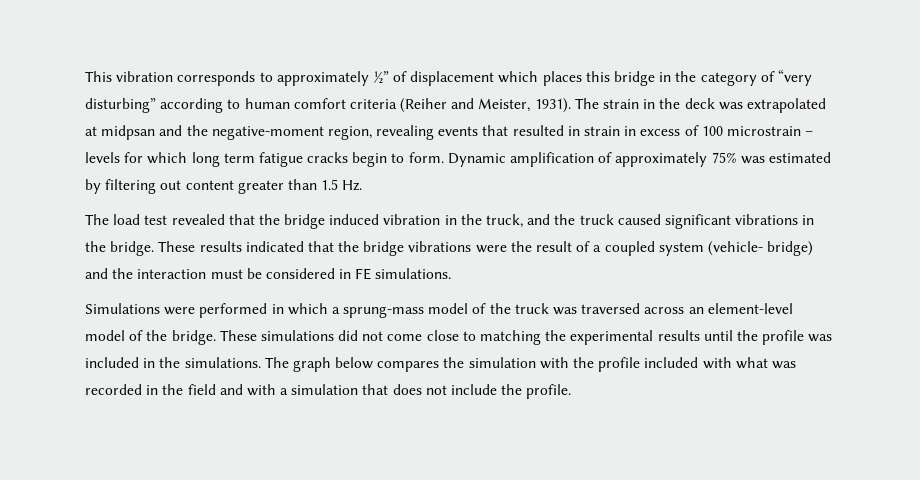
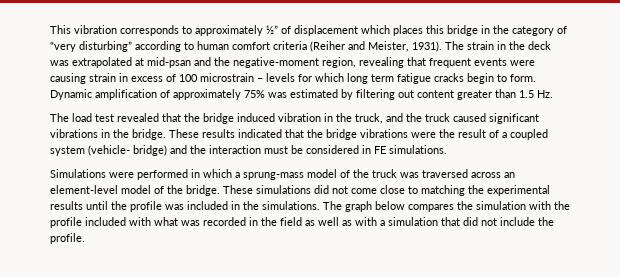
[101,125,156,140] midpsan -> [147,57,191,68] mid-psan
[438,125,580,136] events that resulted in -> [407,57,535,68] [50,73,86,84] that frequent events were causing
[219,384,243,395] and -> [305,217,352,226] as well as
[392,384,422,395] does -> [463,217,478,226] did

